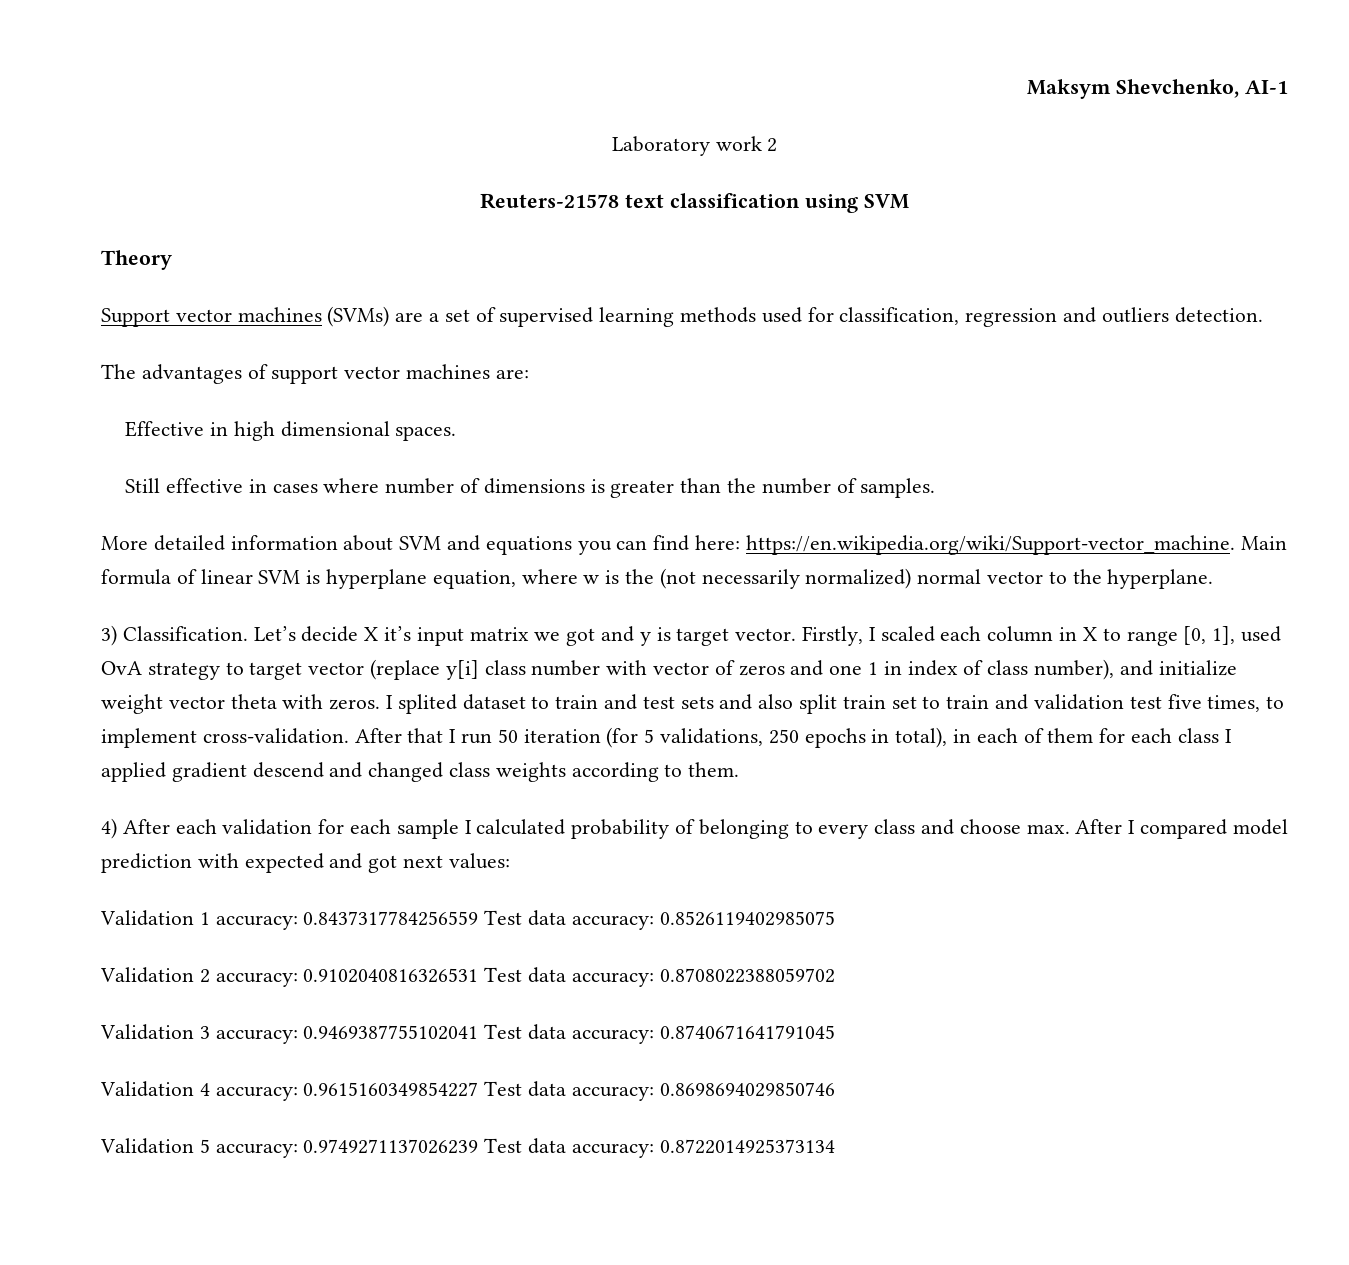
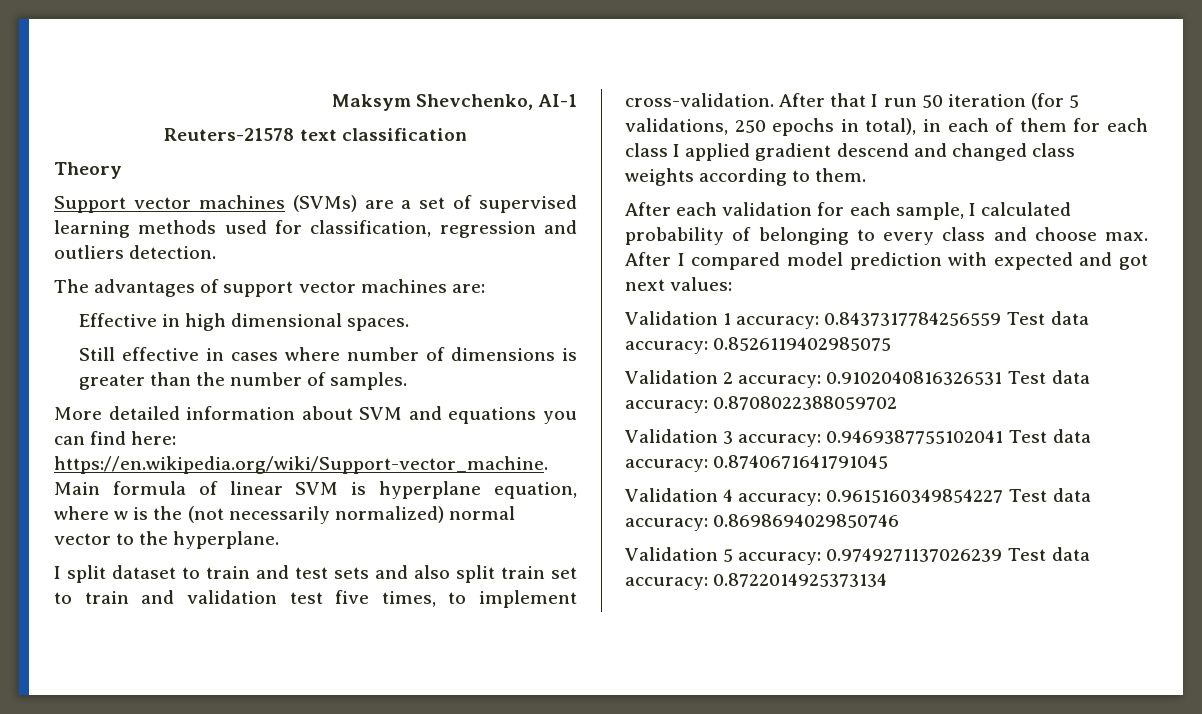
[611,136,778,156] // Laboratory work 2 -> (577, 100) none
[804,194,909,213] using SVM -> (467, 134) none
[101,625,1281,646] [101,659,1237,680] [101,694,457,714] 3) Classification. Let’s decide X it’s input matrix we got and y is target vector. Firstly, I scaled each column in X to range [0, 1], used OvA strategy to target vector (replace y[i] class number with vector of zeros and one 1 in index of class number), and initialize weight vector theta with zeros. I splited -> [54,565,106,583] I split
[101,818,117,839] 4) -> (867, 175) none
[396,819,459,839] sample -> [895,202,964,220] sample,

